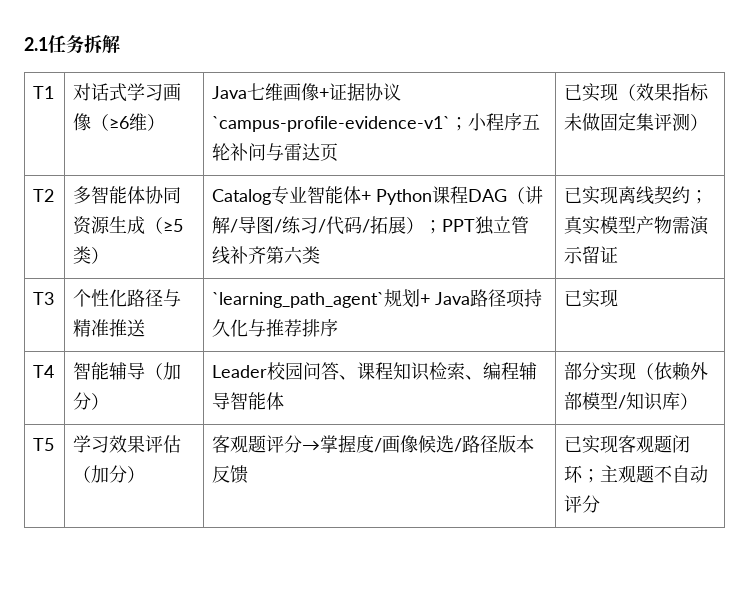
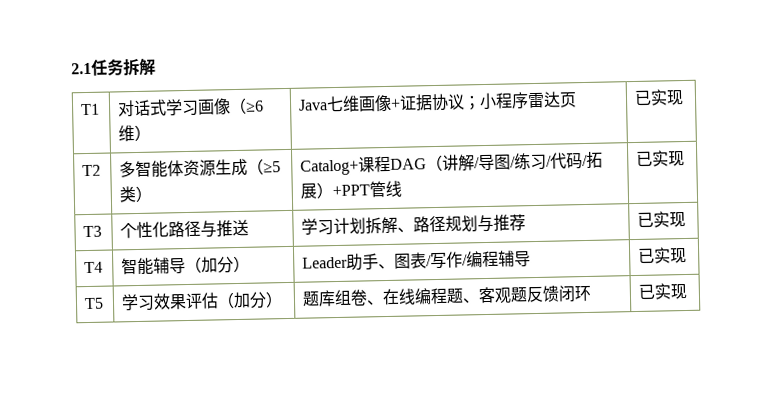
[212,116,451,132] `campus-profile-evidence-v1` -> (466, 101) none
[522,114,541,130] [212,143,285,161] 五轮补问与 -> (530, 101) none
[618,83,710,101] [564,112,709,131] （效果指标未做固定集评测） -> (685, 98) none
[145,186,182,204] 协同 -> (185, 168) none
[212,186,433,205] Catalog专业智能体+ Python -> [300,159,360,176] Catalog+
[424,216,512,235] ；PPT独立 -> [332,184,371,197] +PPT
[230,246,321,264] [564,186,709,205] [564,216,711,235] [564,246,619,264] 补齐第六类 | 已实现离线契约；真实模型产物需演示留证 -> [636,150,686,167] | 已实现
[73,319,110,337] 精准 -> (218, 229) none
[212,289,543,308] [212,319,249,337] `learning_path_agent`规划+ Java路径项持久化 -> [301,215,479,236] 学习计划拆解、路径规划
[302,319,339,337] 排序 -> (527, 222) none
[267,362,484,381] 校园问答、课程知识检索、 -> [346,251,469,271] 助手、图表/写作/
[230,392,285,410] [564,362,709,381] [564,392,699,411] 智能体 | 部分实现（依赖外部模型/知识库） -> [638,247,688,264] | 已实现
[212,435,535,453] 客观题评分→掌握度/画像候选/路径版本 -> [302,286,529,307] 题库组卷、在线编程题、客观题
[564,435,691,454] [564,465,709,483] [564,495,601,513] | 已实现客观题闭环；主观题不自动评分 -> [558,285,593,303] [638,283,689,300] 闭环 | 已实现

